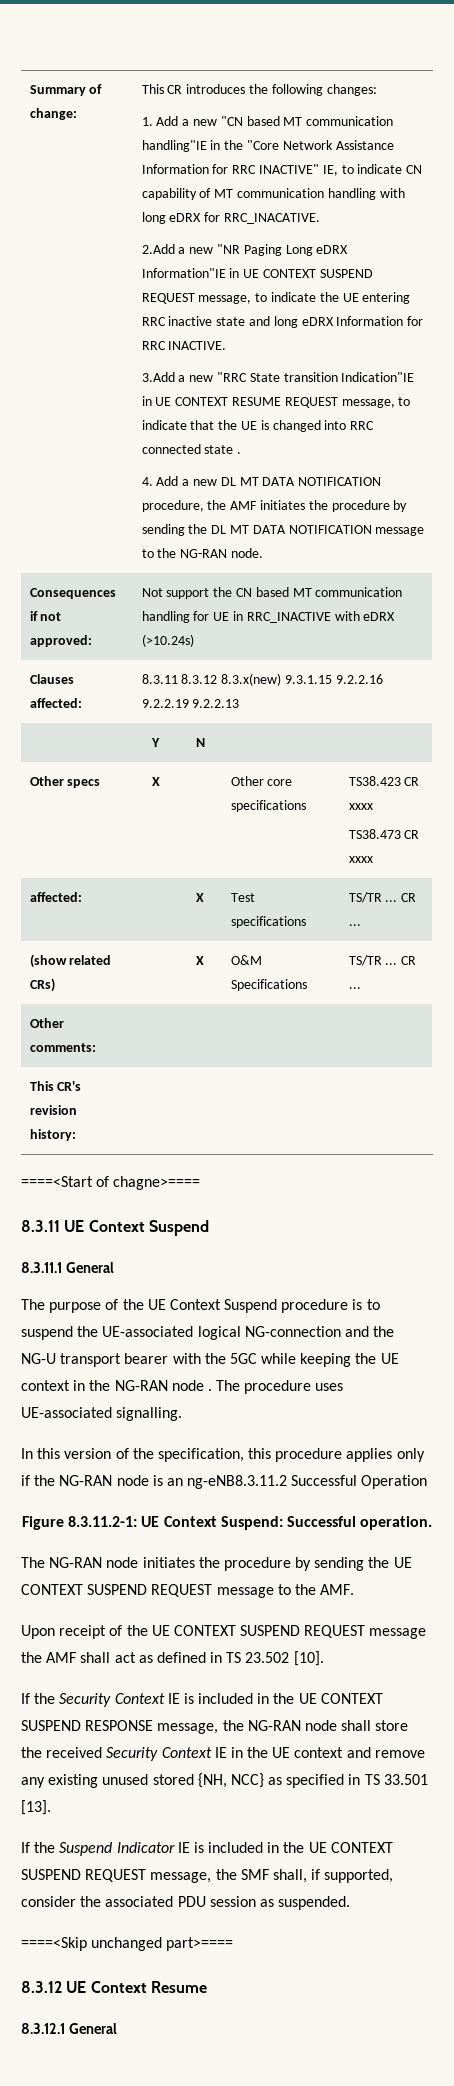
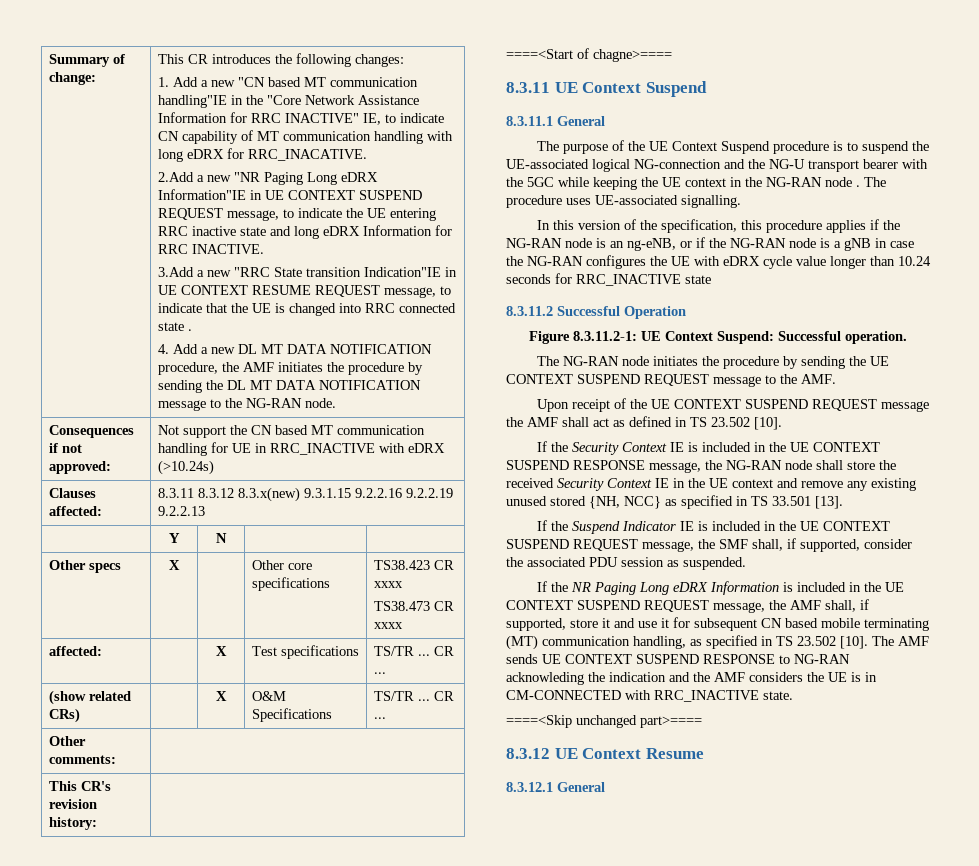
[396,1448,425,1462] only -> (866, 226) none
[187,1475,288,1489] ng-eNB8.3.11.2 -> [627,237,914,251] [506,255,931,269] [506,273,711,286] [506,306,553,316] ng-eNB, or if the NG-RAN node is a gNB in case the NG-RAN configures the UE with eDRX cycle value longer than 10.24 seconds for RRC_INACTIVE state // 8.3.11.2
(351, 1903) none -> [536,581,904,595] [506,599,869,613] [506,617,929,631] [506,635,929,650] [506,654,850,664] [506,672,877,685] [506,690,793,702] // If the NR Paging Long eDRX Information is included in the UE CONTEXT SUSPEND REQUEST message, the AMF shall, if supported, store it and use it for subsequent CN based mobile terminating (MT) communication handling, as specified in TS 23.502 [10]. The AMF sends UE CONTEXT SUSPEND RESPONSE to NG-RAN acknowleding the indication and the AMF considers the UE is in CM-CONNECTED with RRC_INACTIVE state.

